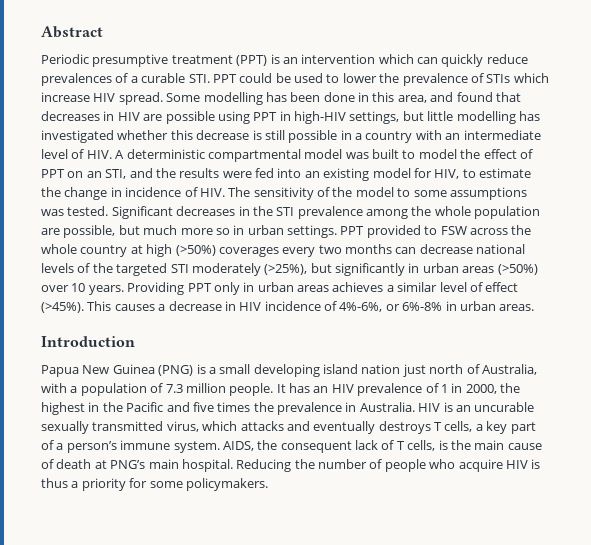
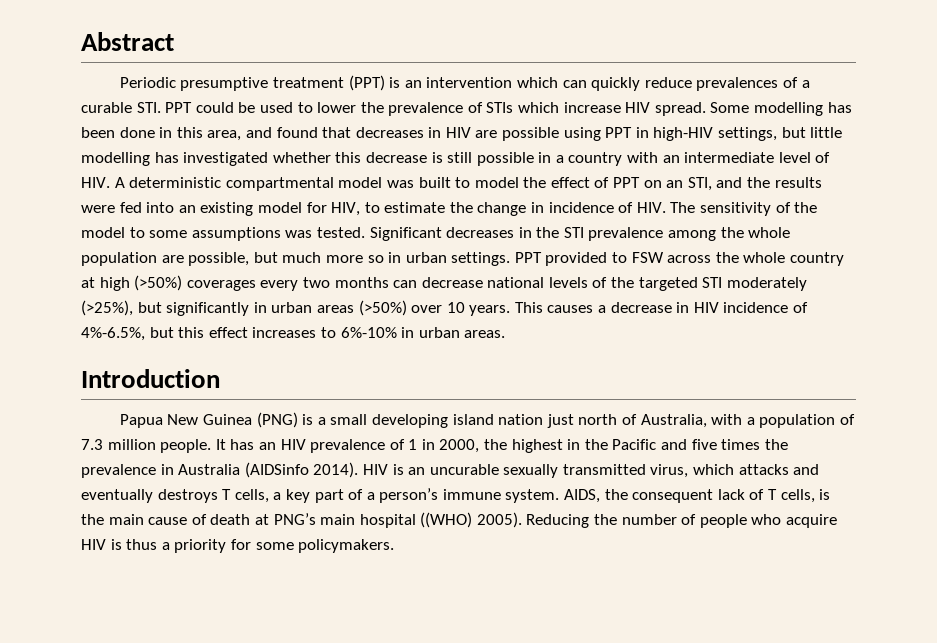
[127,282,519,295] [41,302,84,313] Providing PPT only in urban areas achieves a similar level of effect (>45%). -> (511, 310) none
[339,302,443,312] 4%-6%, or 6%-8% -> [81,327,397,341] 4%-6.5%, but this effect increases to 6%-10%
[359,402,415,412] Australia. -> [178,462,359,478] Australia (AIDSinfo 2014).
[181,459,233,472] hospital. -> [359,512,522,528] hospital ((WHO) 2005).

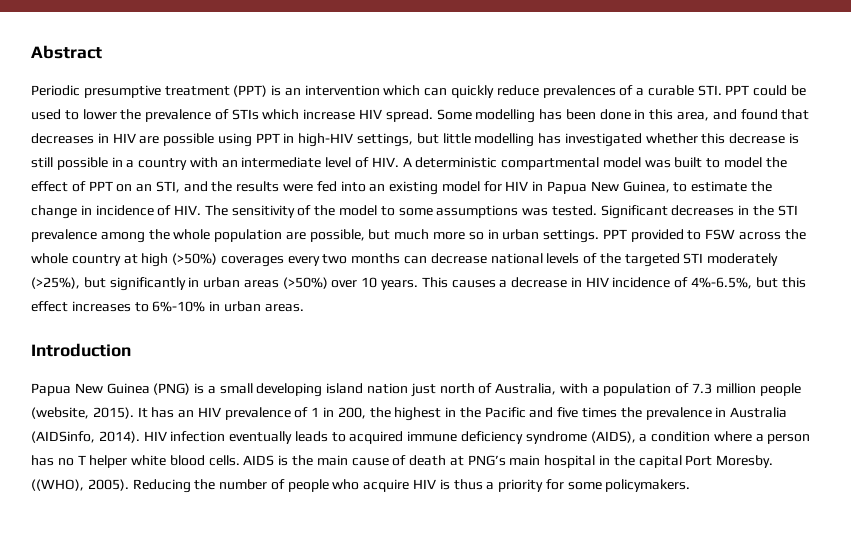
[331,202,361,216] HIV, -> [505,181,670,194] HIV in Papua New Guinea,
[160,439,212,453] people. -> [759,383,801,396] [31,407,134,419] people (website, 2015).
[439,439,480,453] 2000, -> [337,407,366,419] 200,
[244,462,309,478] (AIDSinfo -> [31,431,95,443] (AIDSinfo,
[392,464,820,478] [81,488,815,503] is an uncurable sexually transmitted virus, which attacks and eventually destroys T cells, a key part of a person’s immune system. AIDS, the consequent lack of T cells, -> [170,431,811,444] [31,455,275,468] infection eventually leads to acquired immune deficiency syndrome (AIDS), a condition where a person has no T helper white blood cells. AIDS
[420,512,473,528] ((WHO) -> [599,455,774,468] [31,479,84,491] in the capital Port Moresby. ((WHO),

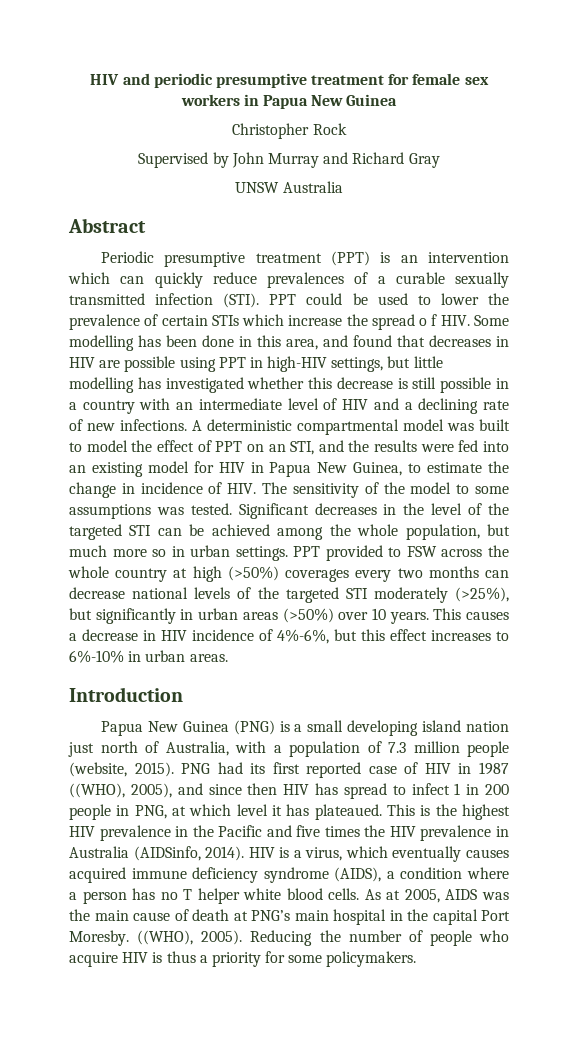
(31, 52) none -> [90,73,489,88] [180,94,398,109] [232,123,347,139] [138,152,440,168] [235,181,343,193] HIV and periodic presumptive treatment for female sex workers in Papua New Guinea // Christopher Rock // Supervised by John Murray and Richard Gray // UNSW Australia //
[697,85,722,96] STI. -> [455,272,509,288] [69,293,260,308] sexually transmitted infection (STI).
(229, 114) none -> [161,315,208,326] certain
[359,109,433,122] HIV spread. -> [346,314,470,330] the spread o f HIV.
[371,157,399,167] HIV. -> [342,398,510,414] [69,419,187,431] HIV and a declining rate of new infections.
[777,205,798,216] [31,229,365,243] STI prevalence among the whole population are possible, -> [431,503,510,515] [69,524,480,540] level of the targeted STI can be achieved among the whole population,
[691,277,753,289] 4%-6.5%, -> [277,629,329,644] 4%-6%,
[137,407,442,421] It has an HIV prevalence of 1 in 200, the highest -> [181,762,510,778] [69,783,509,799] [69,804,510,820] [69,825,171,841] PNG had its first reported case of HIV in 1987 ((WHO), 2005), and since then HIV has spread to infect 1 in 200 people in PNG, at which level it has plateaued. This is the highest HIV prevalence
(642, 412) none -> [389,826,416,837] HIV
[170,431,346,444] infection eventually leads to -> [279,846,509,862] is a virus, which eventually causes
[243,455,289,466] AIDS is -> [364,889,510,903] As at 2005, AIDS was

